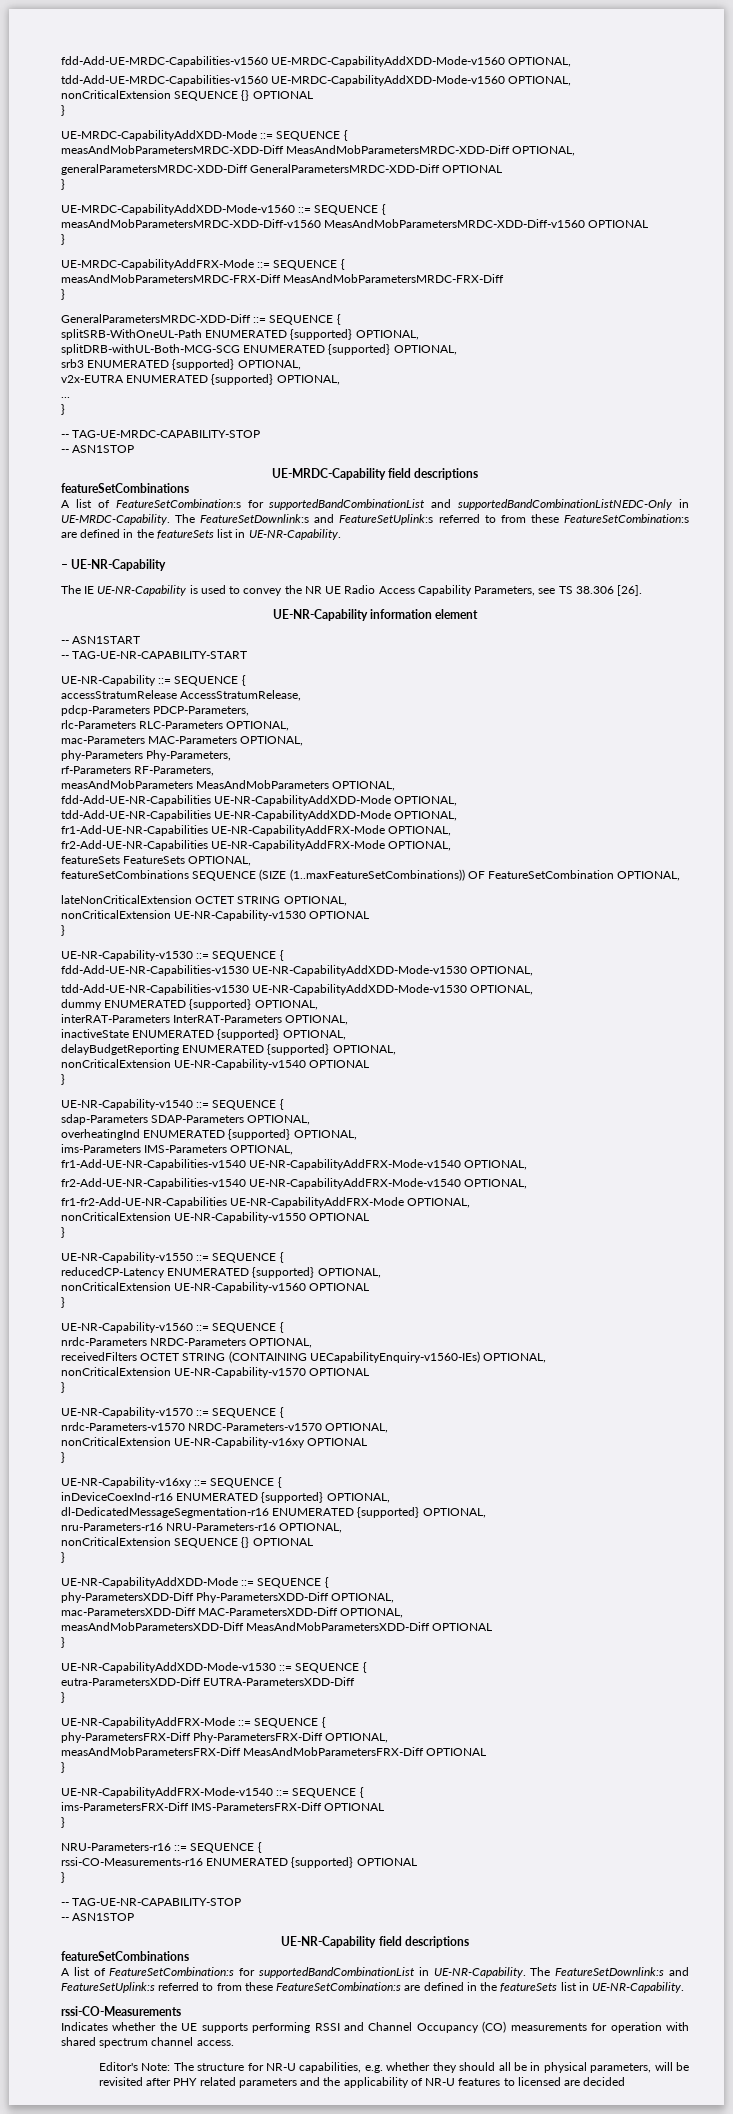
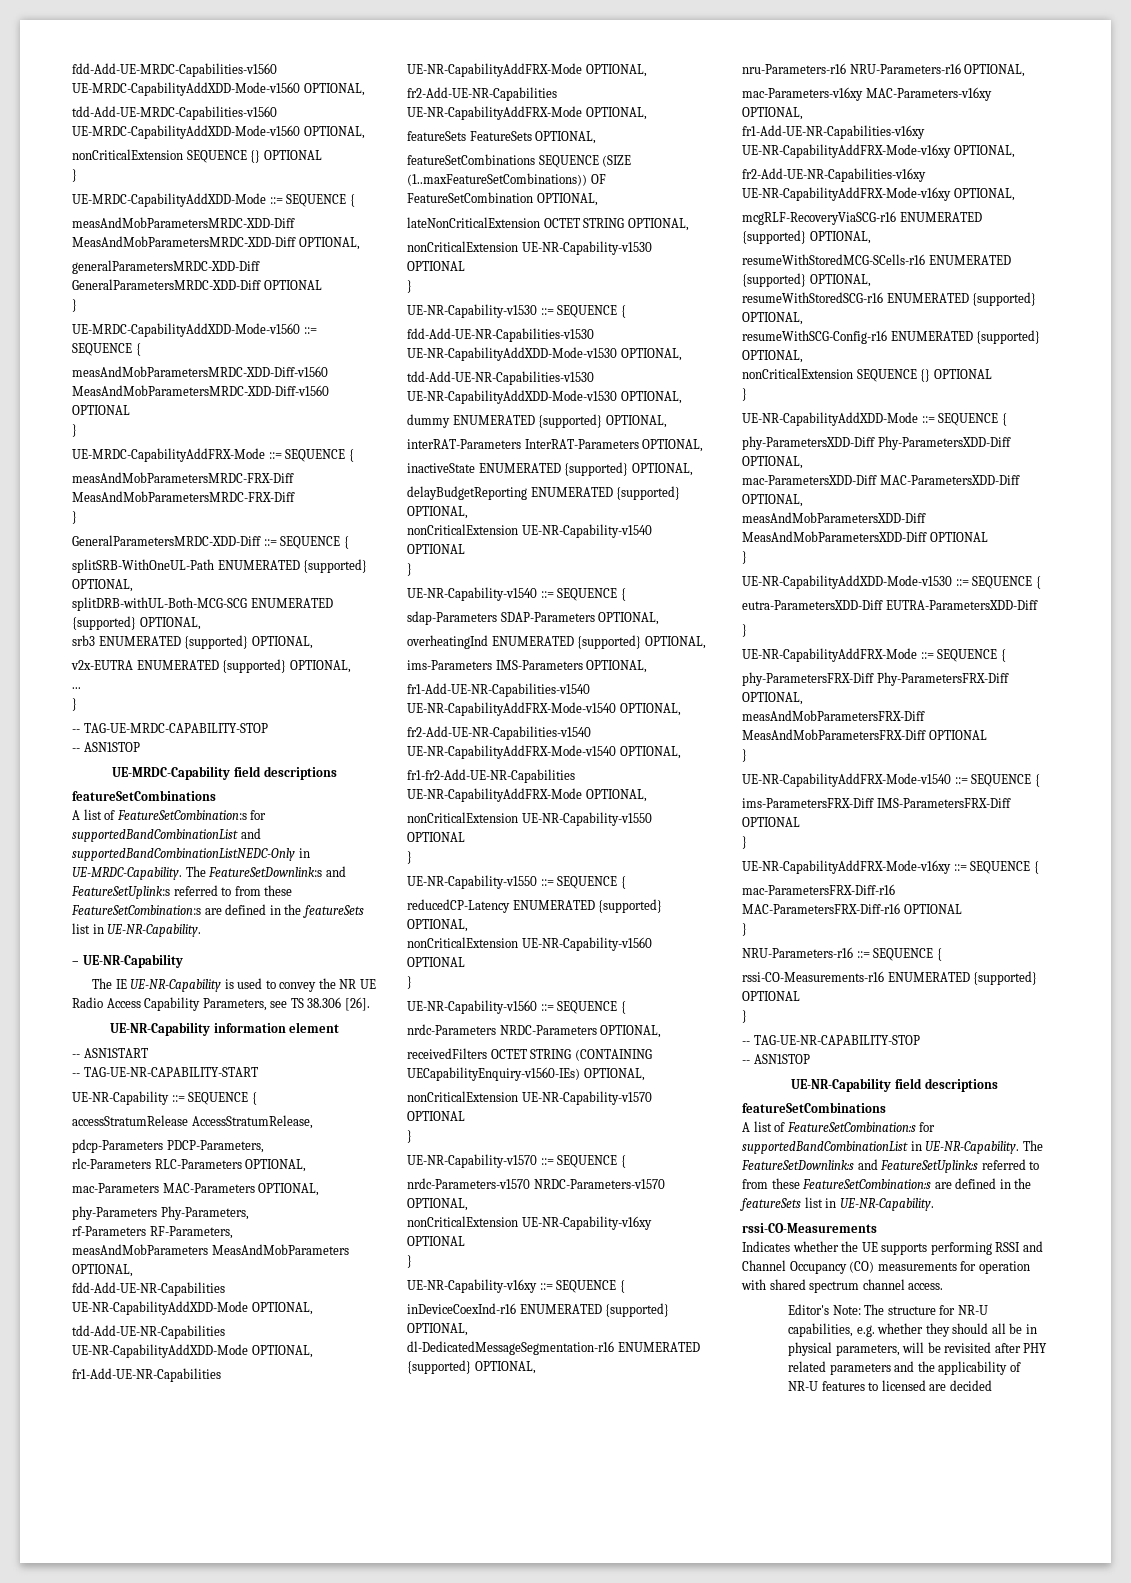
(343, 1528) none -> [742,87,992,101] [742,107,803,120] [742,125,925,139] [742,144,1015,158] [742,168,926,182] [742,187,1015,201] [742,211,982,225] [742,230,871,244] [742,254,1011,265] [742,273,871,287] [742,292,1037,306] [742,312,803,325] [742,330,1041,344] [742,350,803,363] // mac-Parameters-v16xy MAC-Parameters-v16xy OPTIONAL, // fr1-Add-UE-NR-Capabilities-v16xy UE-NR-CapabilityAddFRX-Mode-v16xy OPTIONAL, // fr2-Add-UE-NR-Capabilities-v16xy UE-NR-CapabilityAddFRX-Mode-v16xy OPTIONAL, // mcgRLF-RecoveryViaSCG-r16 ENUMERATED {supported} OPTIONAL, // resumeWithStoredMCG-SCells-r16 ENUMERATED {supported} OPTIONAL, // resumeWithStoredSCG-r16 ENUMERATED {supported} OPTIONAL, // resumeWithSCG-Config-r16 ENUMERATED {supported} OPTIONAL,
(65, 1822) none -> [742,860,1039,874] [742,884,895,895] [742,903,962,914] [742,923,747,936] // UE-NR-CapabilityAddFRX-Mode-v16xy ::= SEQUENCE { // mac-ParametersFRX-Diff-r16 MAC-ParametersFRX-Diff-r16 OPTIONAL // }

